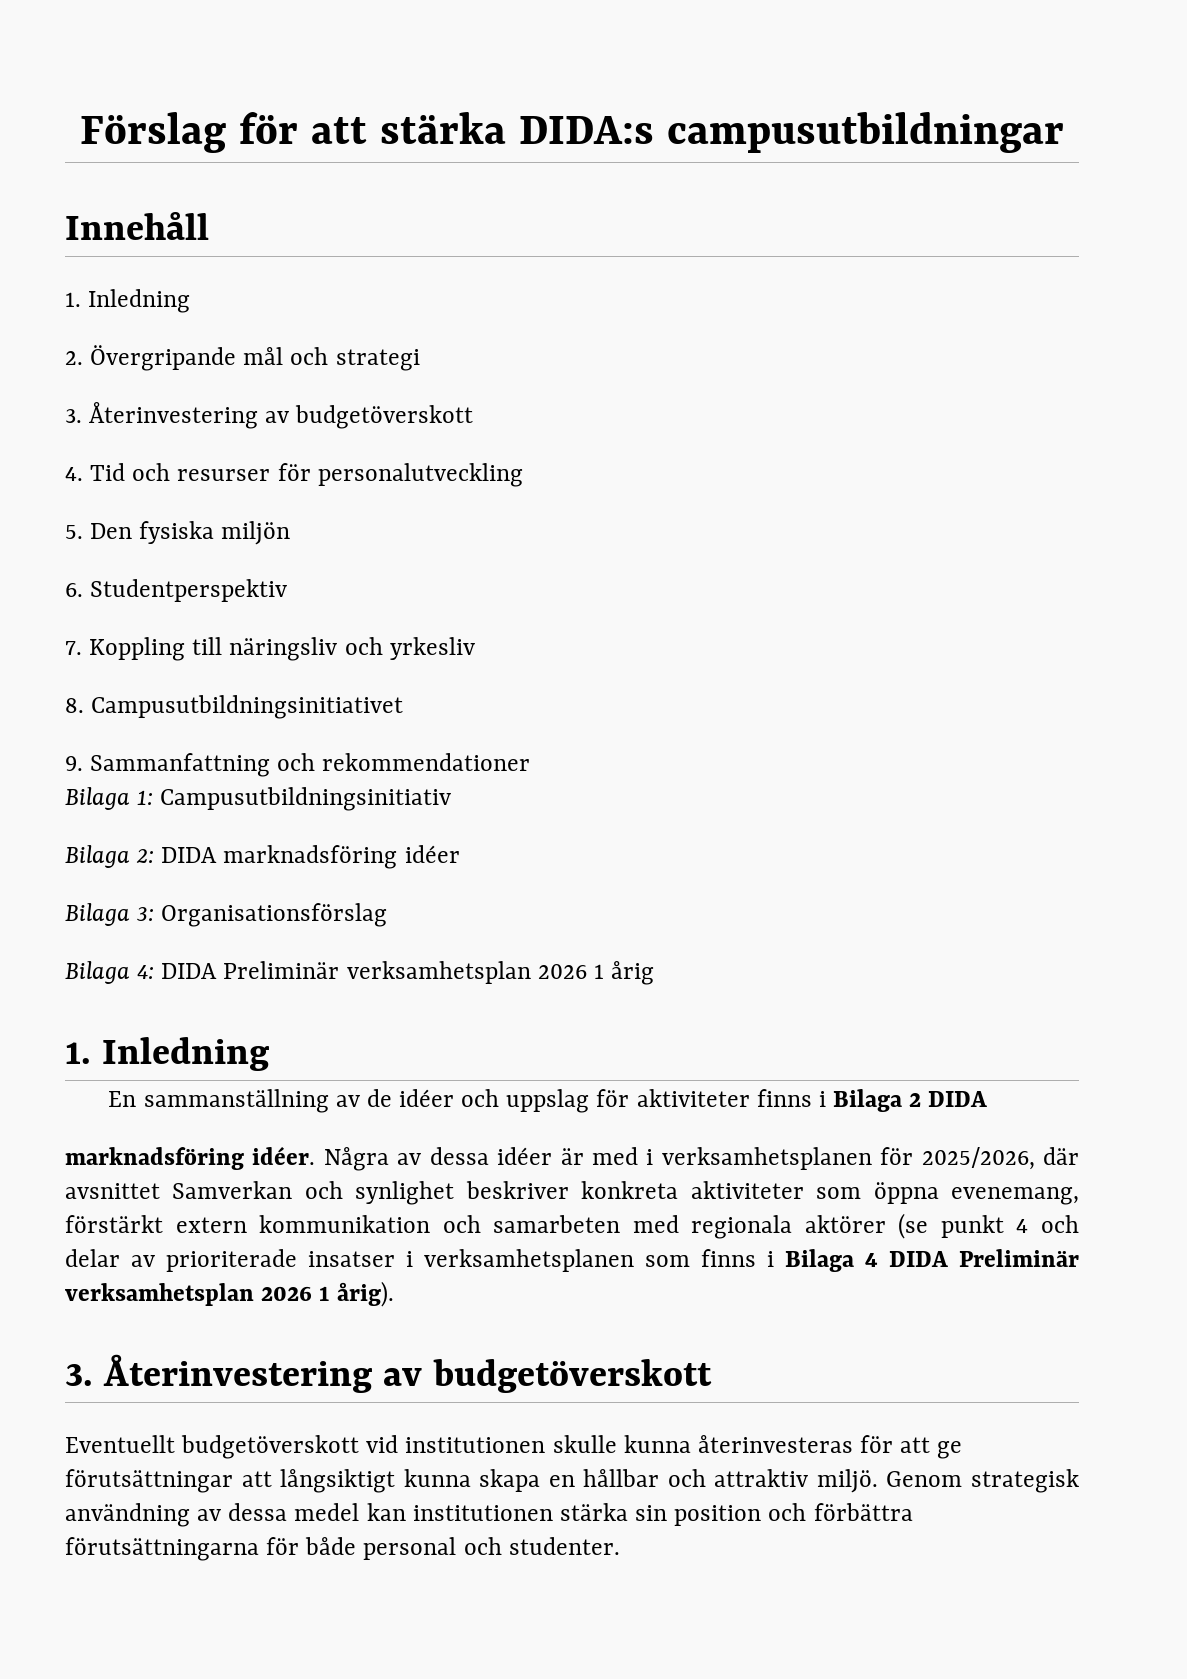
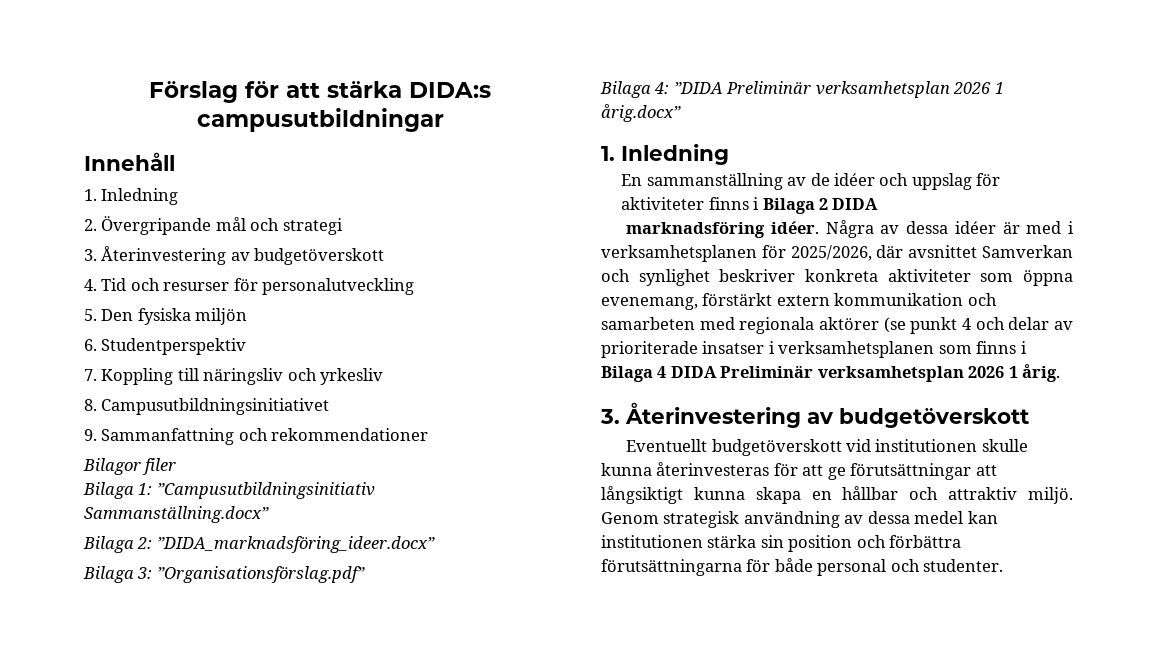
(531, 762) none -> [83,458,177,475] // Bilagor filer
[160,787,452,811] Campusutbildningsinitiativ -> [156,482,375,499] [84,506,269,523] ”Campusutbildningsinitiativ Sammanställning.docx”
[161,845,460,869] DIDA marknadsföring idéer -> [156,536,435,553] ”DIDA_marknadsföring_ideer.docx”
[161,903,388,927] Organisationsförslag -> [156,566,365,583] ”Organisationsförslag.pdf”
[161,961,655,985] DIDA Preliminär verksamhetsplan 2026 1 årig -> [673,81,1004,98] [601,104,681,122] ”DIDA Preliminär verksamhetsplan 2026 1 årig.docx”
[337,1281,395,1307] årig). -> [1022,364,1061,382] årig.

